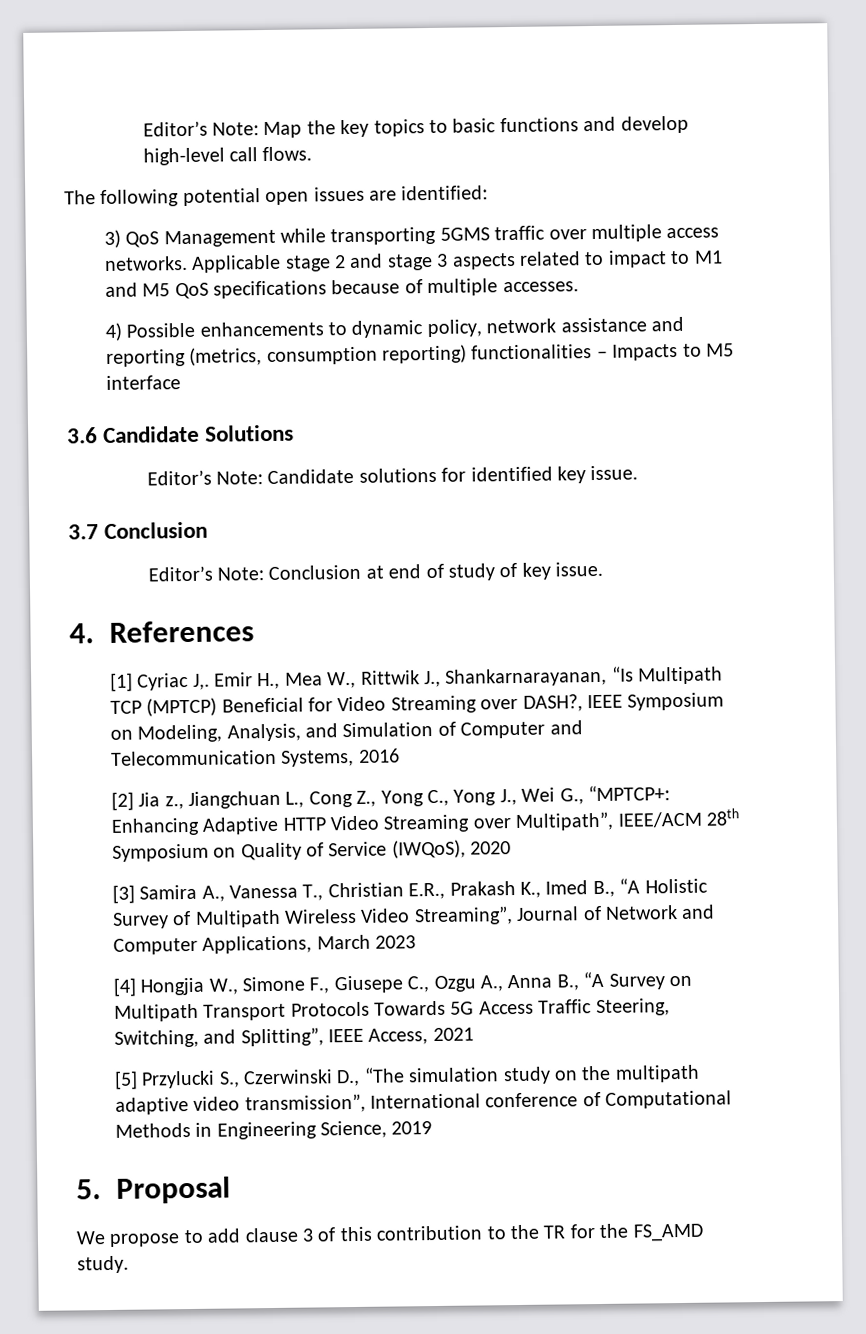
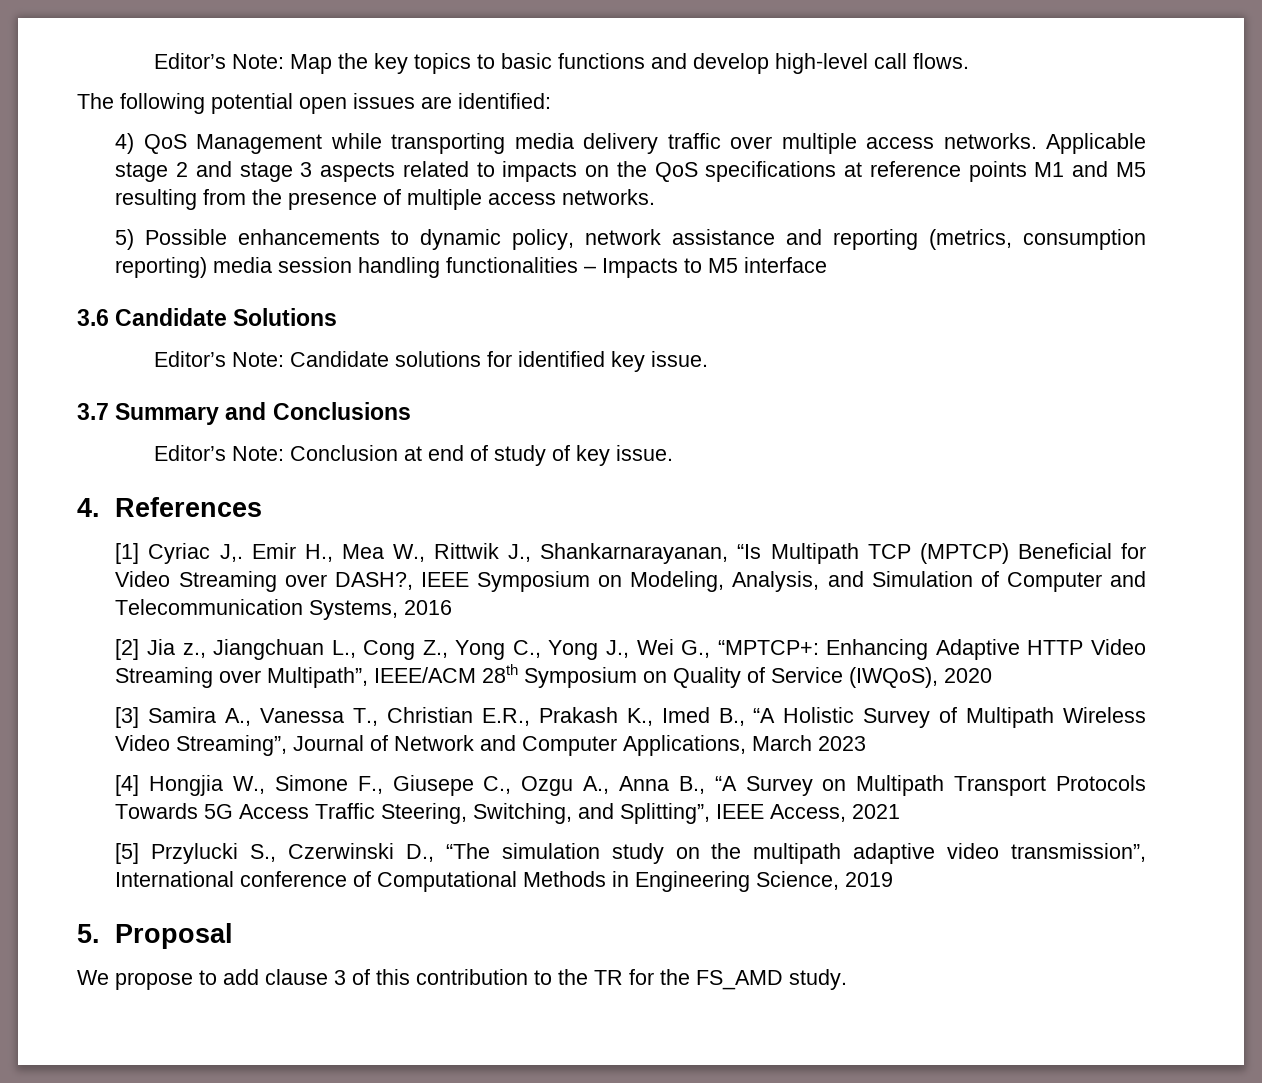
[103,229,121,248] 3) -> [115,133,135,154] 4)
[439,227,490,241] 5GMS -> [514,133,659,154] media delivery
[607,250,723,268] [104,278,579,300] [104,322,122,341] impact to M1 and M5 QoS specifications because of multiple accesses. // 4) -> [502,161,1147,182] [115,189,656,210] [115,229,135,250] impacts on the QoS specifications at reference points M1 and M5 resulting from the presence of multiple access networks. // 5)
(468, 354) none -> [213,257,441,278] media session handling
[104,521,209,540] Conclusion -> [115,402,411,425] Summary and Conclusions

